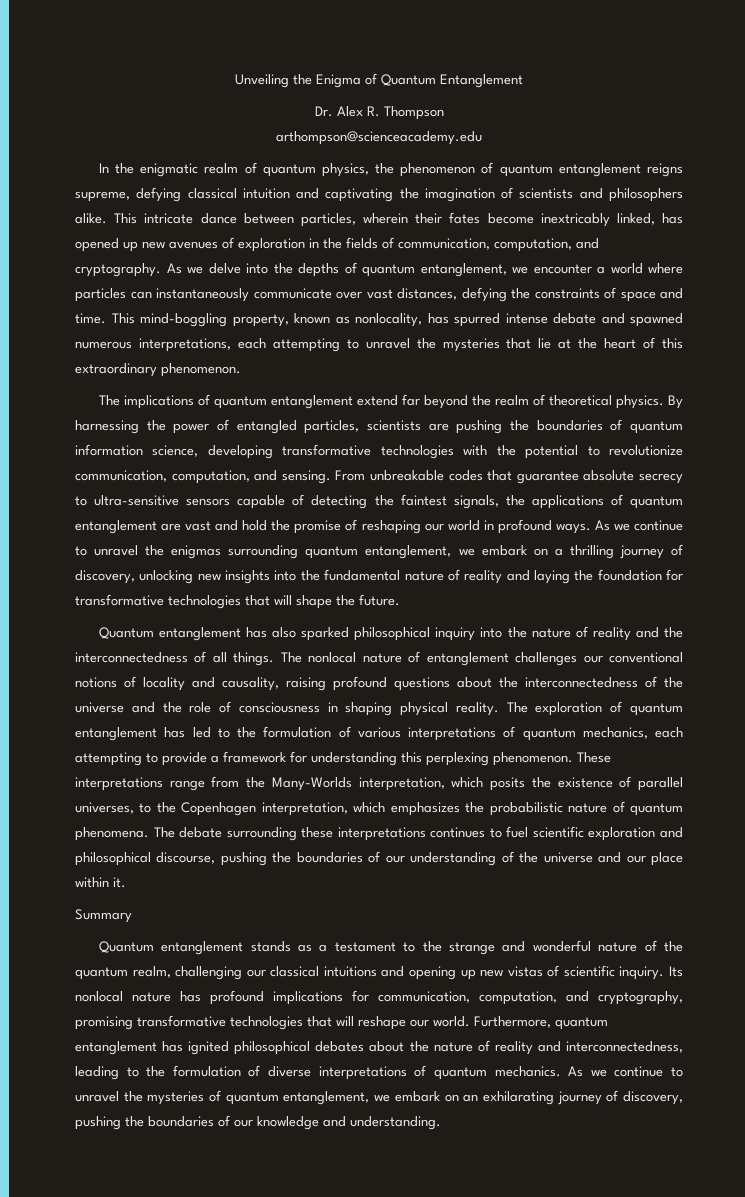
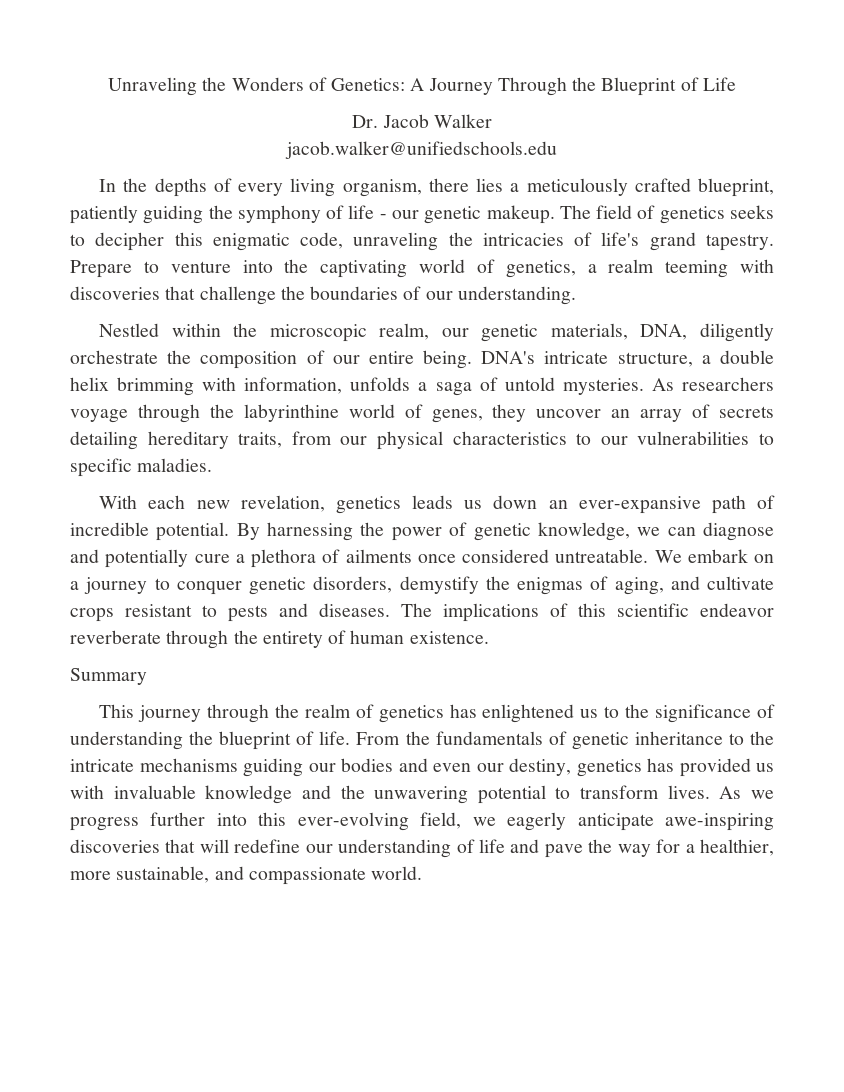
[235,73,523,88] [314,106,444,120] [276,131,482,145] [98,162,683,177] [75,187,683,202] [75,212,683,227] [75,237,599,252] [75,262,683,277] [75,287,683,302] [75,313,683,327] [75,337,684,352] [75,363,241,377] [98,394,664,409] Unveiling the Enigma of Quantum Entanglement // Dr. Alex R. Thompson // arthompson@scienceacademy.edu // In the enigmatic realm of quantum physics, the phenomenon of quantum entanglement reigns supreme, defying classical intuition and captivating the imagination of scientists and philosophers alike. This intricate dance between particles, wherein their fates become inextricably linked, has opened up new avenues of exploration in the fields of communication, computation, and cryptography. As we delve into the depths of quantum entanglement, we encounter a world where particles can instantaneously communicate over vast distances, defying the constraints of space and time. This mind-boggling property, known as nonlocality, has spurred intense debate and spawned numerous interpretations, each attempting to unravel the mysteries that lie at the heart of this extraordinary phenomenon. // The implications of quantum entanglement extend far beyond the realm of theoretical physics. -> [108,77,736,96] [352,114,492,128] [285,141,557,159] [99,178,774,197] [70,205,775,224] [70,232,774,251] [70,259,774,278] [70,286,576,305] [99,323,774,342] [70,350,774,369] [70,377,775,396] [70,404,774,423] [70,431,775,450] [70,458,213,477] [99,495,775,514] [70,522,230,541] Unraveling the Wonders of Genetics: A Journey Through the Blueprint of Life // Dr. Jacob Walker // jacob.walker@unifiedschools.edu // In the depths of every living organism, there lies a meticulously crafted blueprint, patiently guiding the symphony of life - our genetic makeup. The field of genetics seeks to decipher this enigmatic code, unraveling the intricacies of life's grand tapestry. Prepare to venture into the captivating world of genetics, a realm teeming with discoveries that challenge the boundaries of our understanding. // Nestled within the microscopic realm, our genetic materials, DNA, diligently orchestrate the composition of our entire being. DNA's intricate structure, a double helix brimming with information, unfolds a saga of untold mysteries. As researchers voyage through the labyrinthine world of genes, they uncover an array of secrets detailing hereditary traits, from our physical characteristics to our vulnerabilities to specific maladies. // With each new revelation, genetics leads us down an ever-expansive path of incredible potential.
[236,419,683,434] [75,444,684,459] [75,470,684,484] [75,494,683,509] [75,519,683,534] [75,544,684,559] [75,569,683,584] [75,594,400,609] [98,626,683,641] [75,651,683,666] [75,676,683,691] [75,701,683,716] [75,726,683,741] [75,751,611,766] [75,776,684,791] [75,801,683,816] [75,826,683,841] [75,851,683,866] [75,877,126,888] [75,909,132,923] [98,940,683,955] [75,965,683,980] [75,990,683,1005] [75,1015,608,1030] [75,1040,683,1055] [75,1065,684,1080] [75,1090,683,1105] [75,1115,441,1130] entangled particles, scientists are pushing the boundaries of quantum information science, developing transformative technologies with the potential to revolutionize communication, computation, and sensing. From unbreakable codes that guarantee absolute secrecy to ultra-sensitive sensors capable of detecting the faintest signals, the applications of quantum entanglement are vast and hold the promise of reshaping our world in profound ways. As we continue to unravel the enigmas surrounding quantum entanglement, we embark on a thrilling journey of discovery, unlocking new insights into the fundamental nature of reality and laying the foundation for transformative technologies that will shape the future. // Quantum entanglement has also sparked philosophical inquiry into the nature of reality and the interconnectedness of all things. The nonlocal nature of entanglement challenges our conventional notions of locality and causality, raising profound questions about the interconnectedness of the universe and the role of consciousness in shaping physical reality. The exploration of quantum entanglement has led to the formulation of various interpretations of quantum mechanics, each attempting to provide a framework for understanding this perplexing phenomenon. These interpretations range from the Many-Worlds interpretation, which posits the existence of parallel universes, to the Copenhagen interpretation, which emphasizes the probabilistic nature of quantum phenomena. The debate surrounding these interpretations continues to fuel scientific exploration and philosophical discourse, pushing the boundaries of our understanding of the universe and our place within it. // Summary // Quantum entanglement stands as a testament to the strange and wonderful nature of the quantum realm, challenging our classical intuitions and opening up new vistas of scientific inquiry. Its nonlocal nature has profound implications for communication, computation, and cryptography, promising transformative technologies that will reshape our world. Furthermore, quantum entanglement has ignited philosophical debates about the nature of reality and interconnectedness, leading to the formulation of diverse interpretations of quantum mechanics. As we continue to unravel the mysteries of quantum entanglement, we embark on an exhilarating journey of discovery, pushing the boundaries of our knowledge and understanding. -> [473,522,775,541] [70,549,774,568] [70,576,774,595] [70,603,774,622] [70,630,489,649] [70,668,147,685] [99,704,775,723] [70,731,774,750] [70,758,774,777] [70,785,774,804] [70,812,775,831] [70,839,775,858] [70,866,423,885] genetic knowledge, we can diagnose and potentially cure a plethora of ailments once considered untreatable. We embark on a journey to conquer genetic disorders, demystify the enigmas of aging, and cultivate crops resistant to pests and diseases. The implications of this scientific endeavor reverberate through the entirety of human existence. // Summary // This journey through the realm of genetics has enlightened us to the significance of understanding the blueprint of life. From the fundamentals of genetic inheritance to the intricate mechanisms guiding our bodies and even our destiny, genetics has provided us with invaluable knowledge and the unwavering potential to transform lives. As we progress further into this ever-evolving field, we eagerly anticipate awe-inspiring discoveries that will redefine our understanding of life and pave the way for a healthier, more sustainable, and compassionate world.

